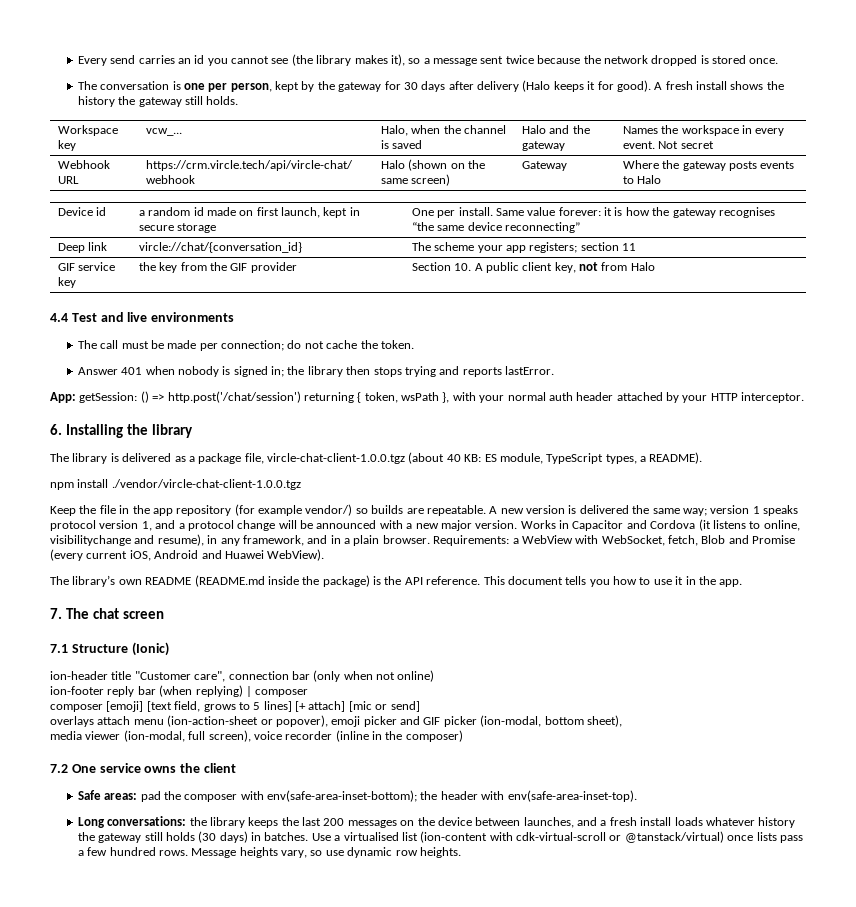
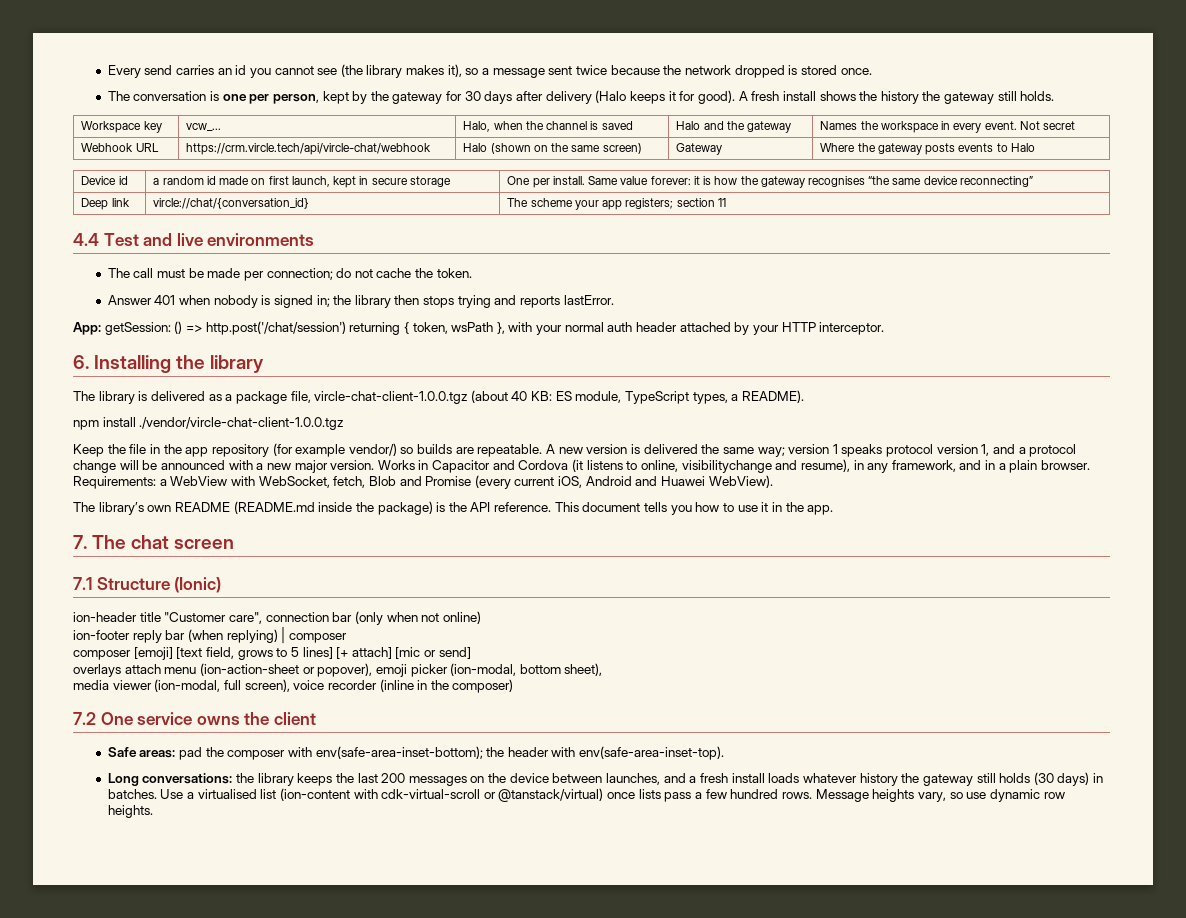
[57,262,116,271] [57,277,76,288] [138,262,297,273] [411,262,655,273] // GIF service key | the key from the GIF provider | Section 10. A public client key, not from Halo -> (726, 202) none
[400,716,477,727] and GIF picker -> (448, 670) none

